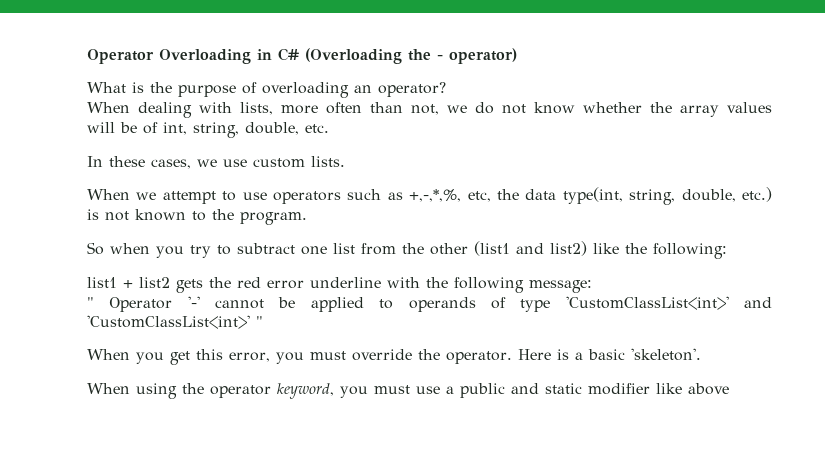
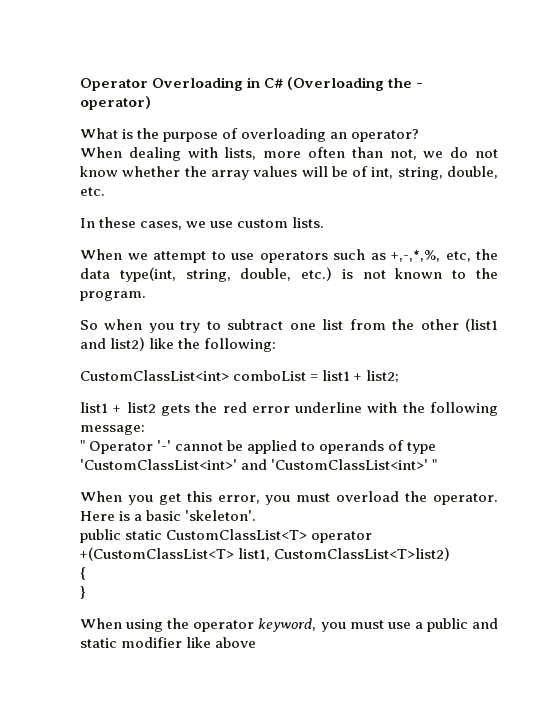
(727, 251) none -> [80,370,400,383] // CustomClassList<int> comboList = list1 + list2;
[352,349,412,361] override -> [336,491,400,502] overload
(701, 354) none -> [80,529,373,543] [80,547,451,561] [80,567,86,580] [80,586,86,599] // public static CustomClassList<T> operator +(CustomClassList<T> list1, CustomClassList<T>list2) // { // }

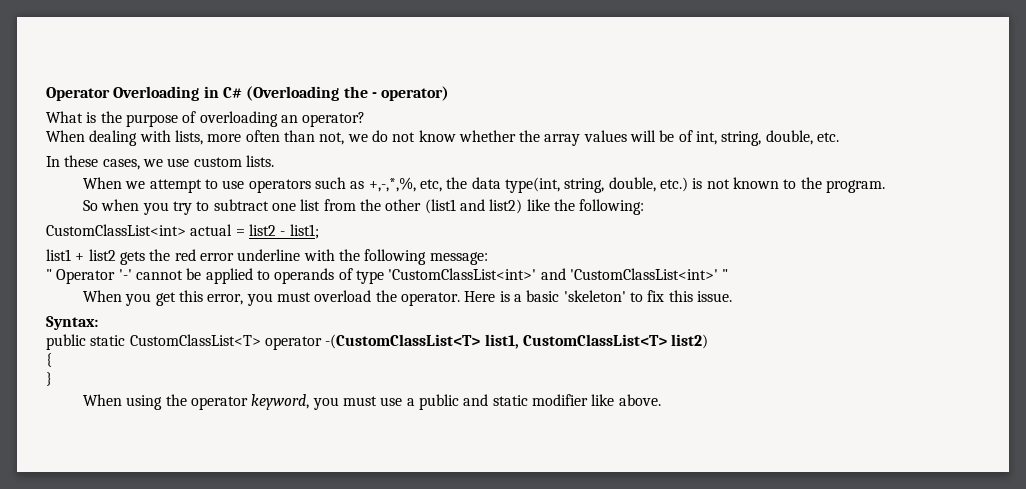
[233,370,400,383] comboList = list1 + list2; -> [190,224,319,239] actual = list2 - list1;
[185,510,257,521] 'skeleton'. -> [563,290,732,302] [46,316,98,330] 'skeleton' to fix this issue. // Syntax:
[80,547,451,561] +(CustomClassList<T> list1, CustomClassList<T>list2) -> [325,334,709,349] -(CustomClassList<T> list1, CustomClassList<T> list2)
[215,637,257,648] above -> [618,394,661,406] above.

